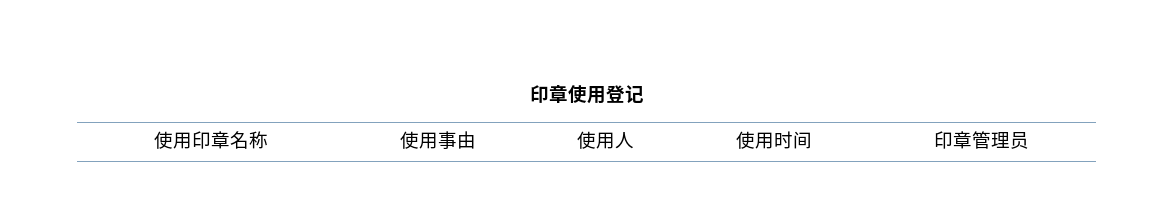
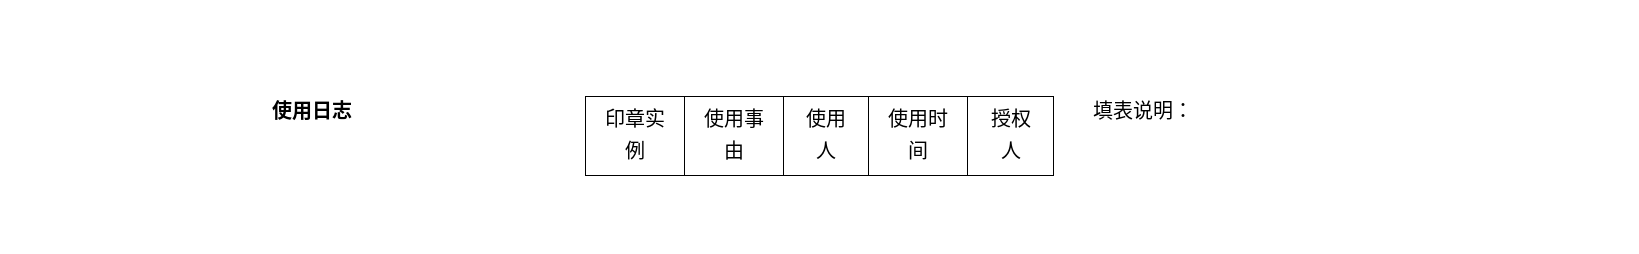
[529,85,644,104] [153,131,268,149] 印章使用登记 // 使用印章名称 -> [271,100,352,121] [605,108,665,128] [625,140,645,160] 使用日志 // 印章实例
[934,131,1029,149] 印章管理员 -> [990,108,1031,128] [1000,141,1021,159] [1093,100,1193,120] 授权人 // 填表说明：

